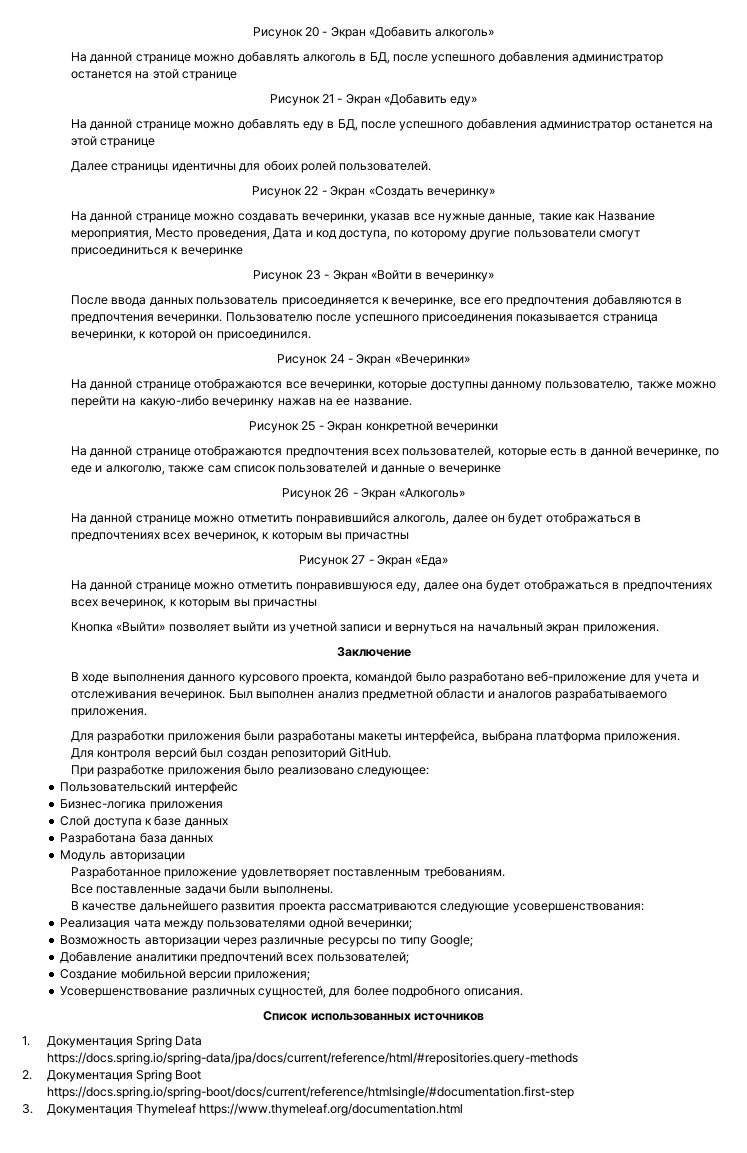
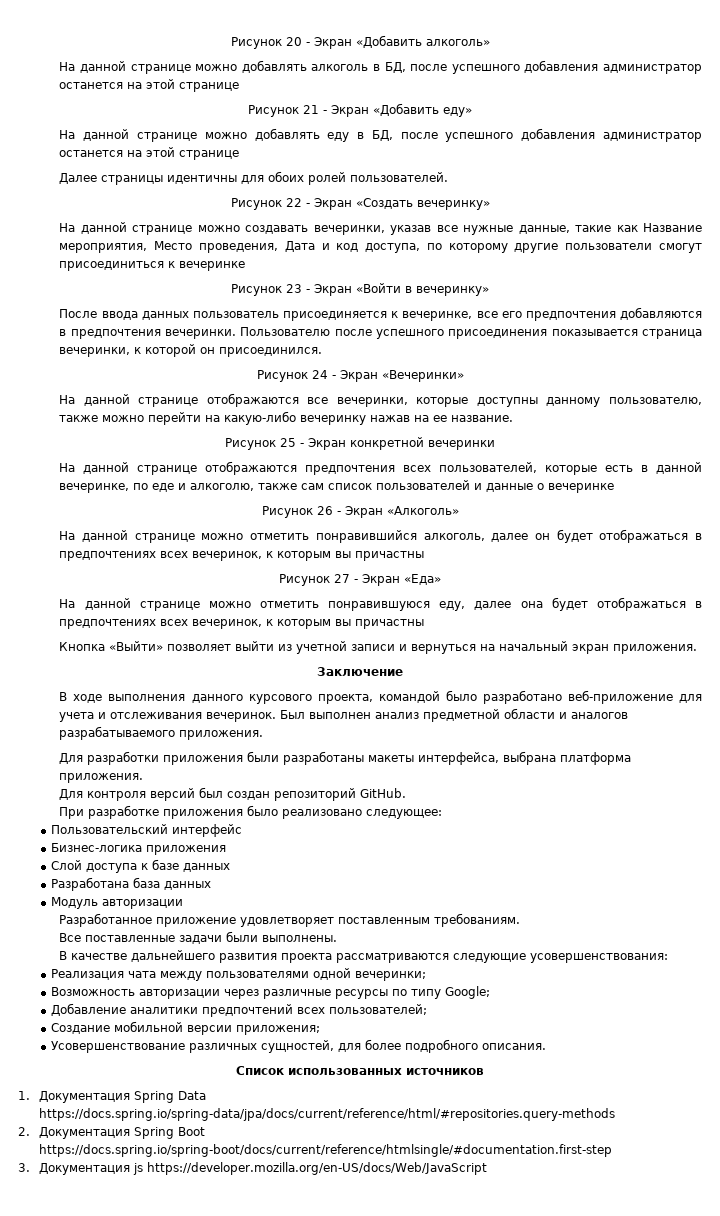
[135,1103,464,1116] Thymeleaf https://www.thymeleaf.org/documentation.html -> [132,1162,487,1175] js https://developer.mozilla.org/en-US/docs/Web/JavaScript

